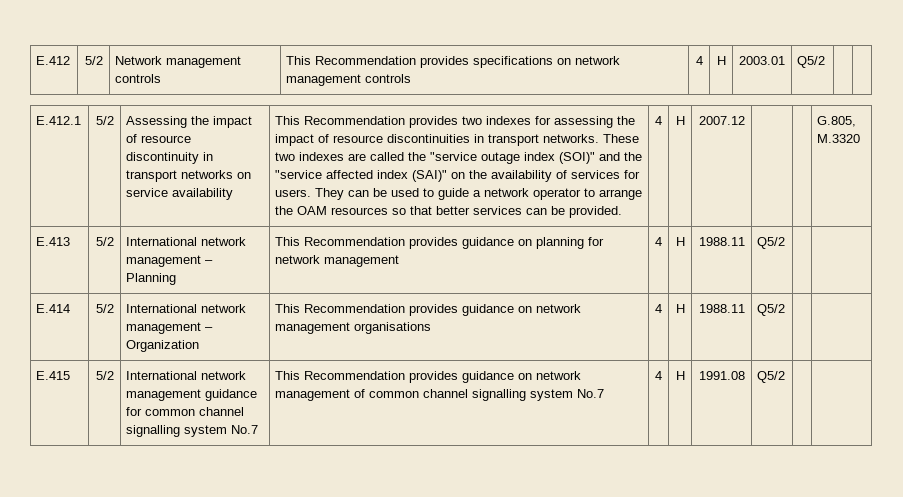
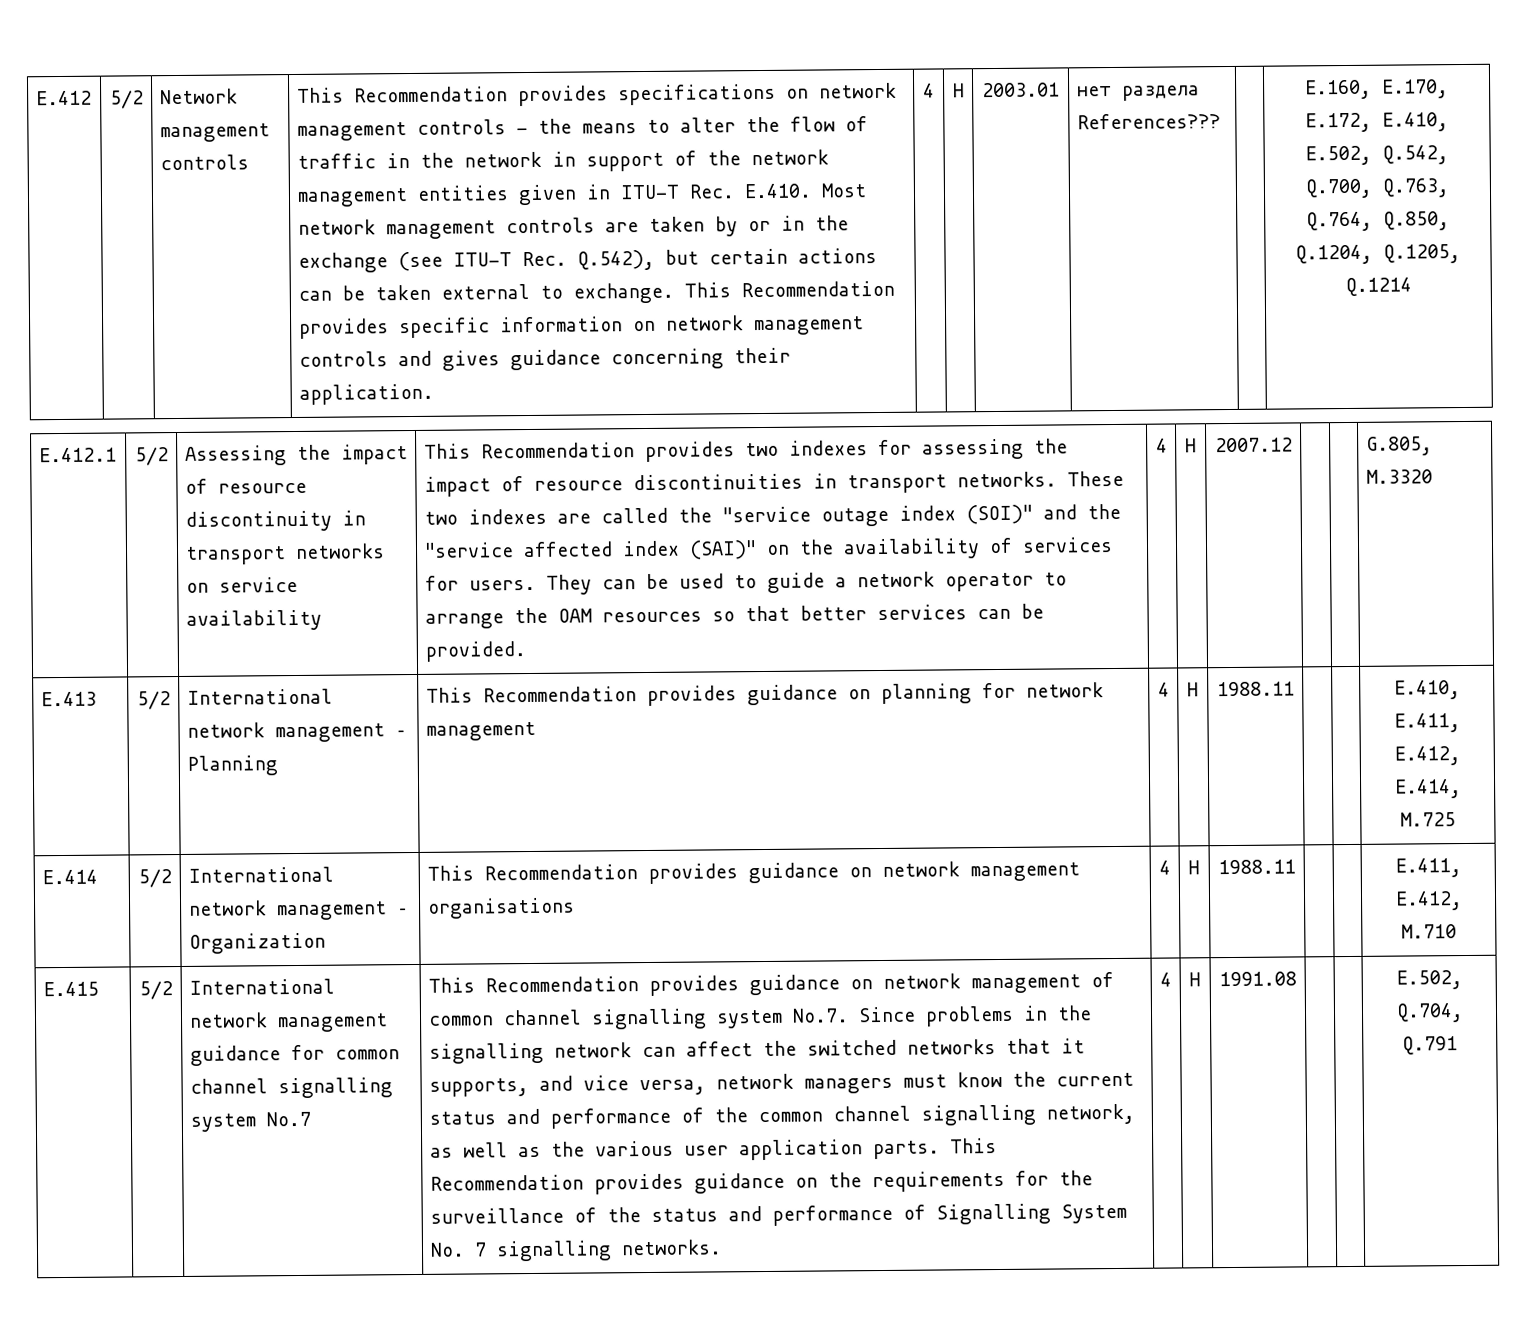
[695,56,703,65] [716,56,726,65] [739,56,785,65] [797,56,826,68] | 4 | H | 2003.01 | Q5/2 | | -> [515,116,868,135] [296,149,829,172] [296,183,867,207] [297,215,849,240] [297,248,877,273] [297,280,895,304] [298,315,864,339] [298,347,791,371] [298,383,434,405] [923,83,935,98] [952,83,965,98] [982,82,1060,98] [1076,85,1200,101] [1076,113,1221,130] [1305,79,1449,100] [1305,112,1449,133] [1305,145,1449,166] [1305,178,1450,199] [1306,211,1450,232] [1295,244,1461,265] [1344,277,1412,297] - the means to alter the flow of traffic in the network in support of the network management entities given in ITU-T Rec. E.410. Most network management controls are taken by or in the exchange (see ITU-T Rec. Q.542), but certain actions can be taken external to exchange. This Recommendation provides specific information on network management controls and gives guidance concerning their application. | 4 | H | 2003.01 | нет раздела References??? | | E.160, E.170, E.172, E.410, E.502, Q.542, Q.700, Q.763, Q.764, Q.850, Q.1204, Q.1205, Q.1214
[757,237,786,249] Q5/2 | | -> [1393,680,1461,700] [1393,713,1461,733] [1393,746,1461,766] [1394,779,1462,799] [1400,812,1456,827] | | E.410, E.411, E.412, E.414, M.725
[757,304,786,316] Q5/2 | | -> [1394,858,1462,878] [1394,891,1463,911] [1401,924,1457,939] | | E.411, E.412, M.710
[577,389,605,398] No.7 -> [791,1005,1092,1027] [428,1038,1085,1064] [428,1071,1134,1097] [428,1103,1135,1129] [429,1138,997,1161] [429,1170,1093,1195] [429,1203,1127,1226] [429,1239,722,1262] No.7. Since problems in the signalling network can affect the switched networks that it supports, and vice versa, network managers must know the current status and performance of the common channel signalling network, as well as the various user application parts. This Recommendation provides guidance on the requirements for the surveillance of the status and performance of Signalling System No. 7 signalling networks.
[757,371,786,383] Q5/2 | | -> [1395,970,1463,990] [1395,1003,1464,1023] [1402,1036,1458,1055] | | E.502, Q.704, Q.791

